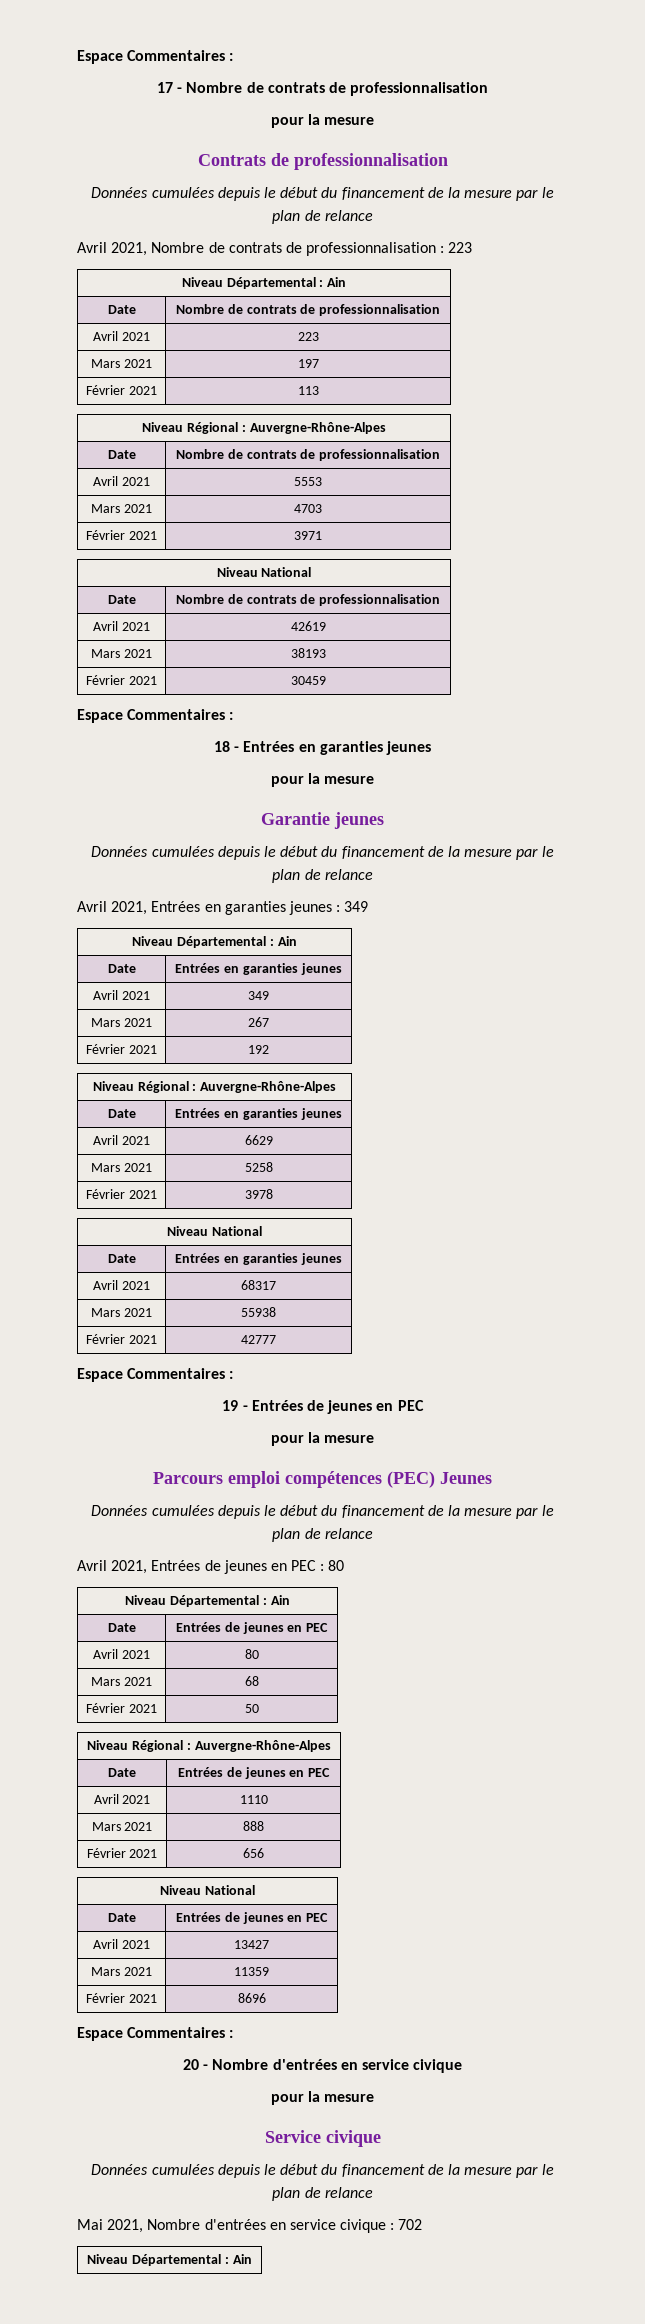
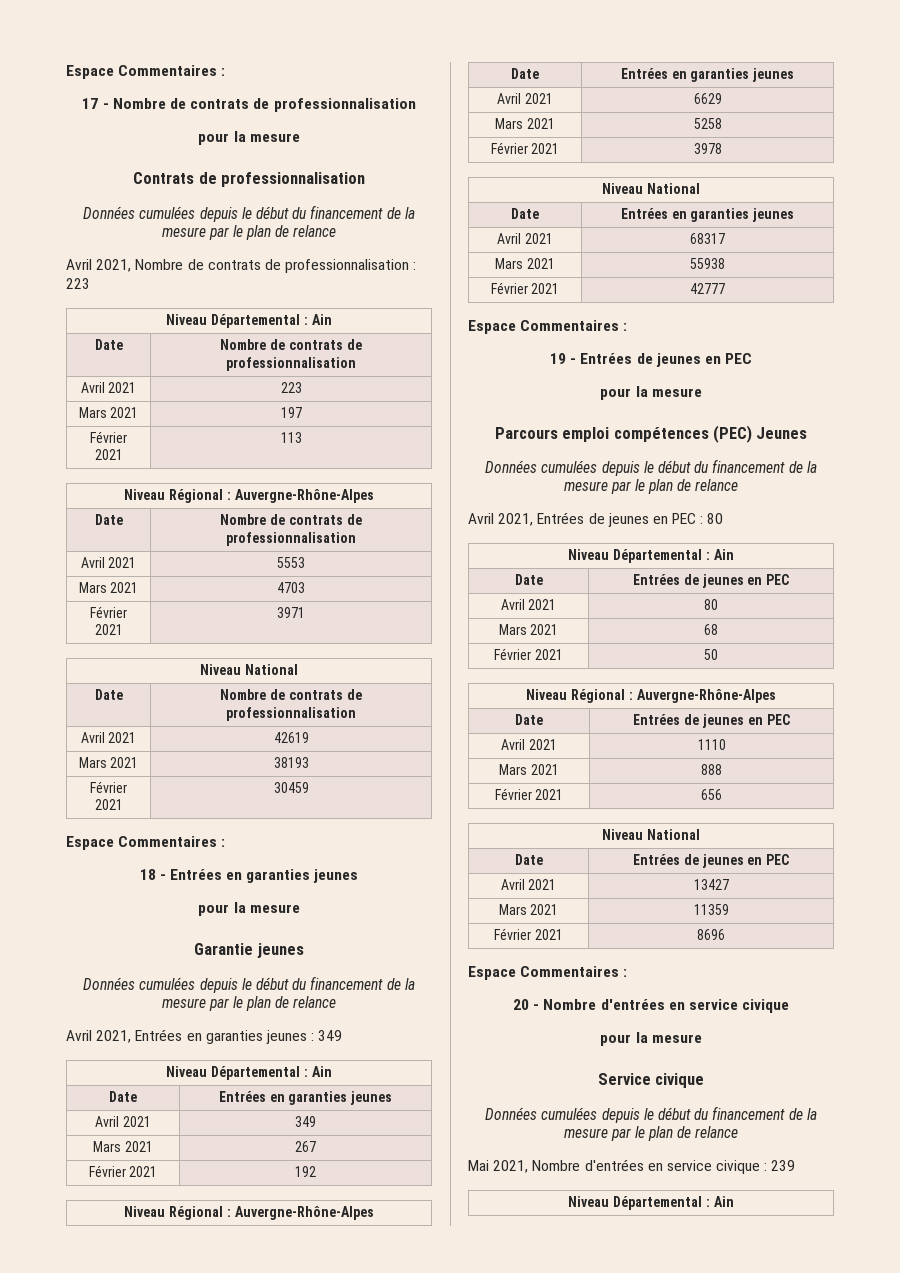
[398,2219,423,2230] 702 -> [771,1160,796,1171] 239

